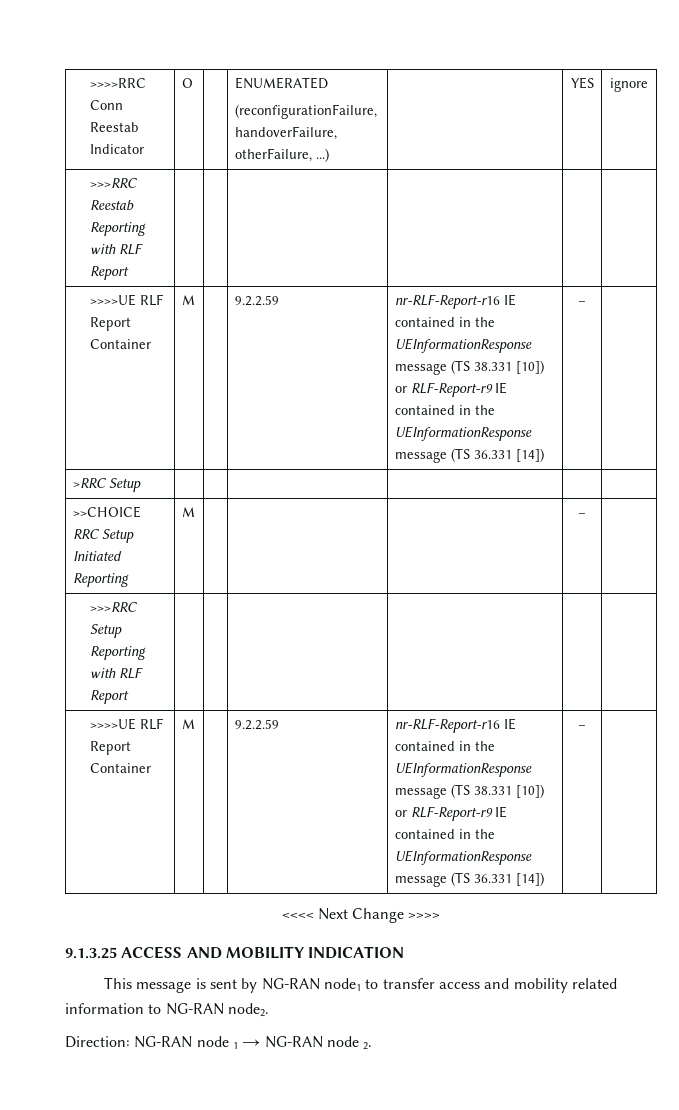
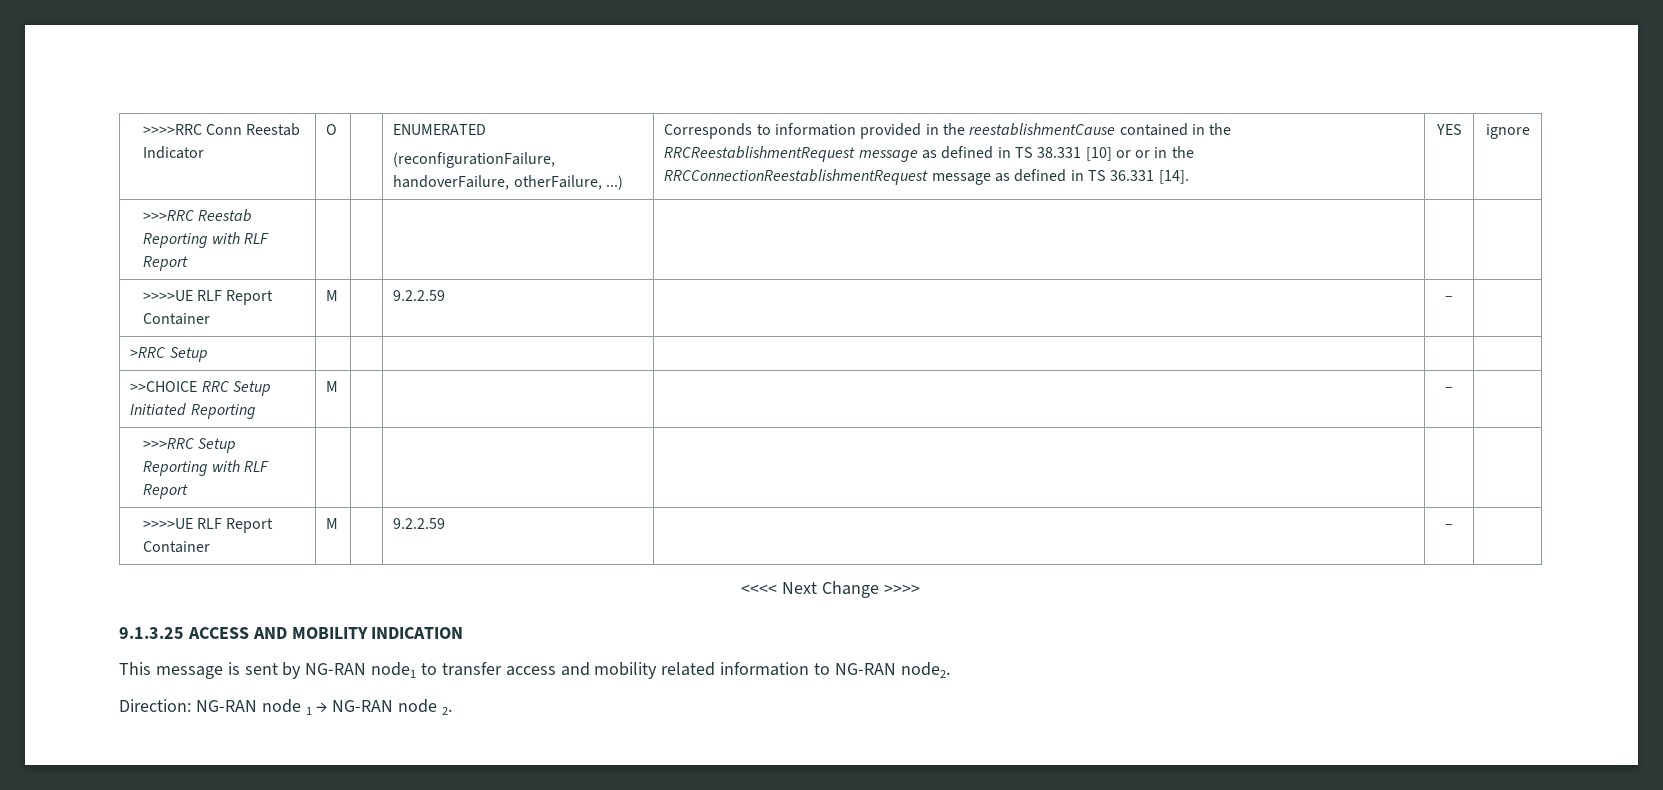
(329, 155) none -> [664,123,1232,139] [664,146,1194,162] [664,169,1189,185] Corresponds to information provided in the reestablishmentCause contained in the RRCReestablishmentRequest message as defined in TS 38.331 [10] or or in the RRCConnectionReestablishmentRequest message as defined in TS 36.331 [14].
[394,294,516,309] [394,317,495,327] [394,338,532,353] [394,360,544,375] [394,382,507,397] [394,405,495,415] [394,426,532,441] [394,448,544,463] nr-RLF-Report-r16 IE contained in the UEInformationResponse message (TS 38.331 [10]) or RLF-Report-r9 IE contained in the UEInformationResponse message (TS 36.331 [14]) -> (446, 295) none
[394,718,516,733] [394,741,495,751] [394,762,532,777] [394,784,544,799] [394,806,507,821] [394,829,495,839] [394,850,532,865] [394,872,544,887] nr-RLF-Report-r16 IE contained in the UEInformationResponse message (TS 38.331 [10]) or RLF-Report-r9 IE contained in the UEInformationResponse message (TS 36.331 [14]) -> (446, 523) none

